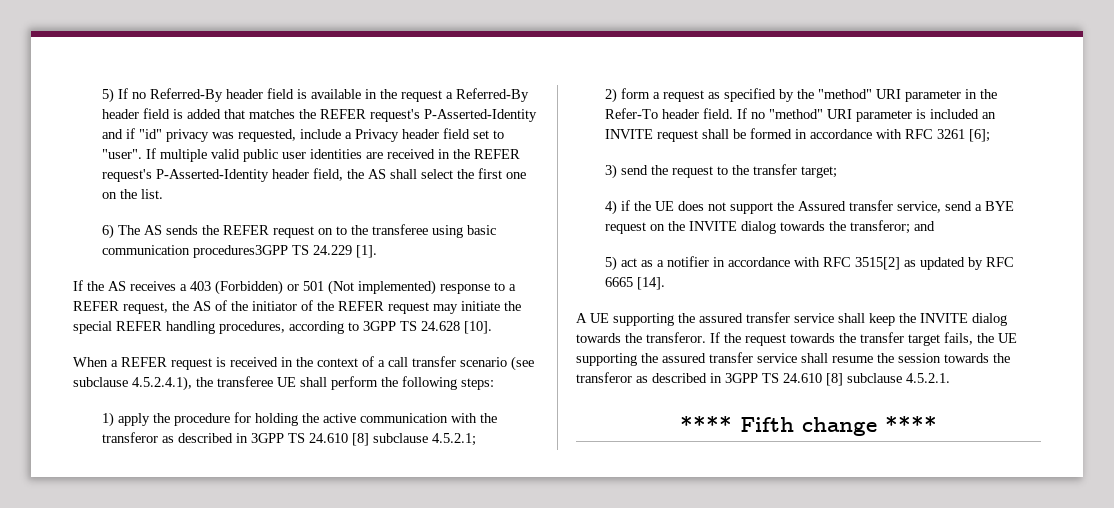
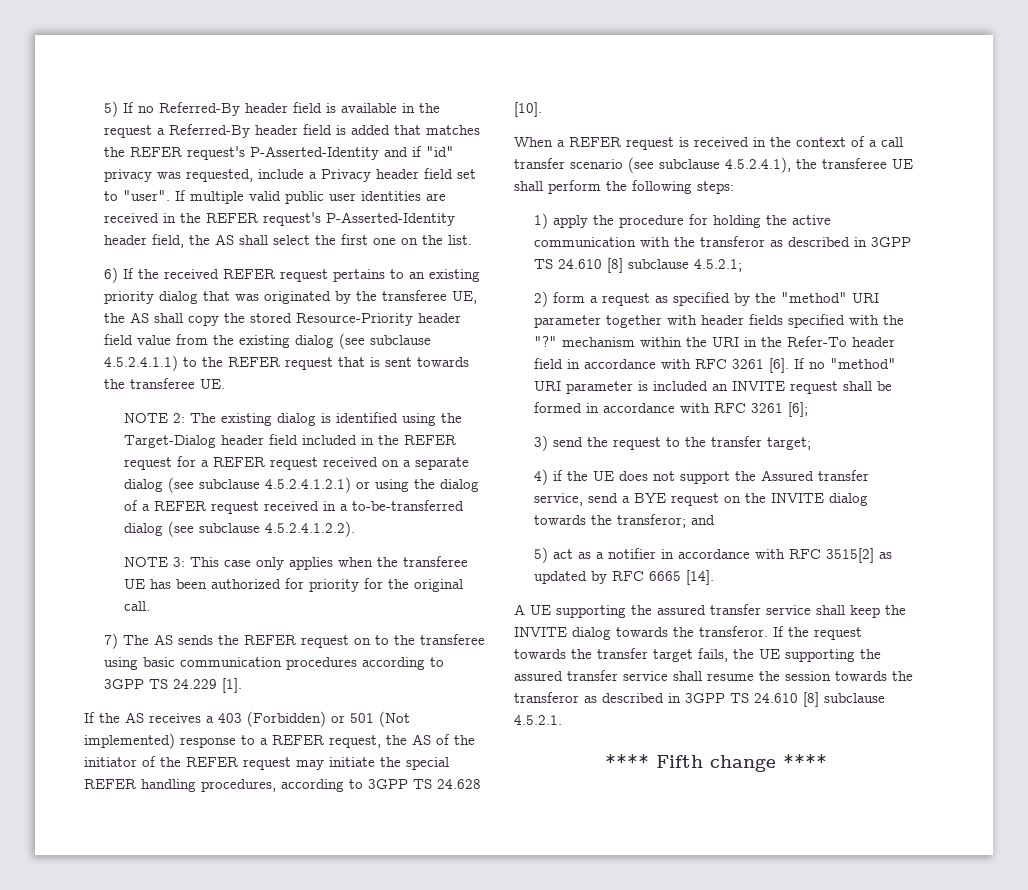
(114, 231) none -> [122,268,480,282] [103,290,477,304] [103,312,461,326] [103,333,431,349] [103,355,469,371] [103,378,225,389] [123,412,462,426] [123,434,456,448] [123,456,469,470] [123,477,479,493] [123,500,464,514] [123,521,355,537] [123,556,468,570] [123,578,463,592] [123,601,150,611] [103,633,118,649] If the received REFER request pertains to an existing priority dialog that was originated by the transferee UE, the AS shall copy the stored Resource-Priority header field value from the existing dialog (see subclause 4.5.2.4.1.1) to the REFER request that is sent towards the transferee UE. // NOTE 2: The existing dialog is identified using the Target-Dialog header field included in the REFER request for a REFER request received on a separate dialog (see subclause 4.5.2.4.1.2.1) or using the dialog of a REFER request received in a to-be-transferred dialog (see subclause 4.5.2.4.1.2.2). // NOTE 3: This case only applies when the transferee UE has been authorized for priority for the original call. // 7)
[192,245,288,258] procedures3GPP -> [285,657,444,670] [103,679,144,689] procedures according to 3GPP
[964,89,997,99] [604,108,733,119] in the Refer-To header field. -> [605,314,904,328] [533,336,895,347] [533,358,789,373] together with header fields specified with the "?" mechanism within the URI in the Refer-To header field in accordance with RFC 3261 [6].

